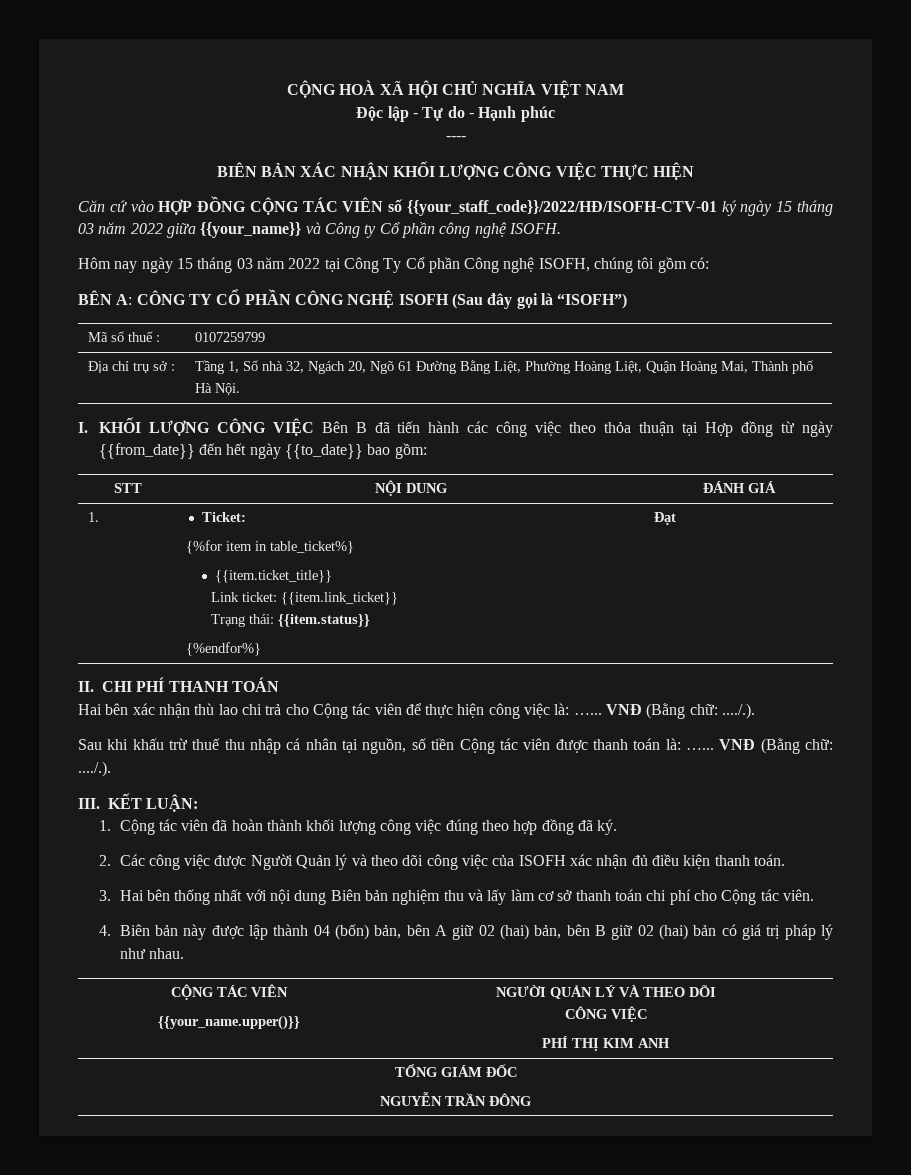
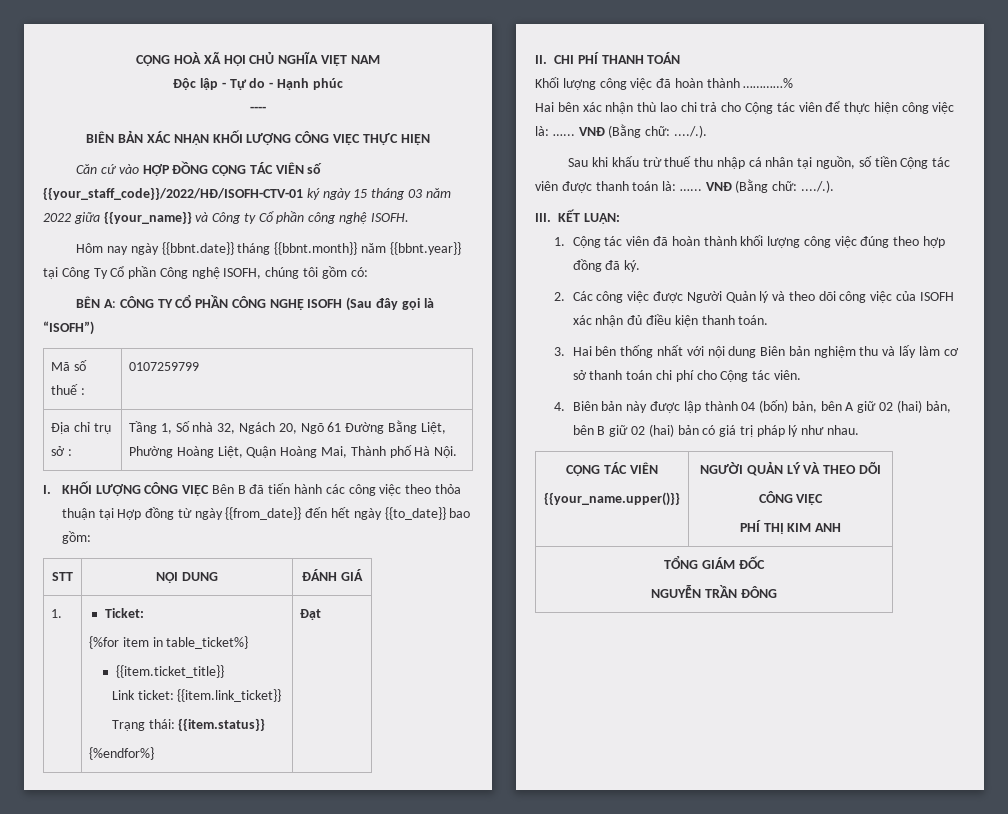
[176,257,321,273] 15 tháng 03 năm 2022 -> [161,242,461,255] {{bbnt.date}} tháng {{bbnt.month}} năm {{bbnt.year}}
(279, 684) none -> [535,77,794,90] // Khối lượng công việc đã hoàn thành …………%

